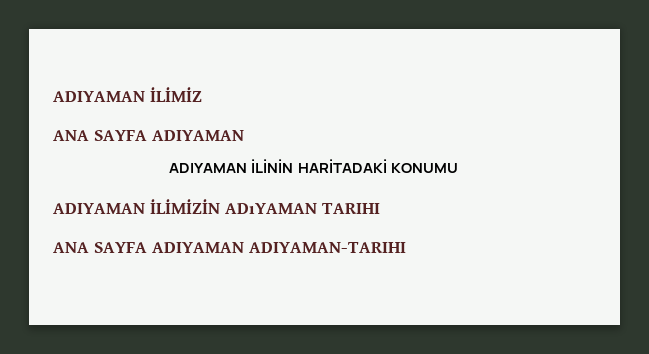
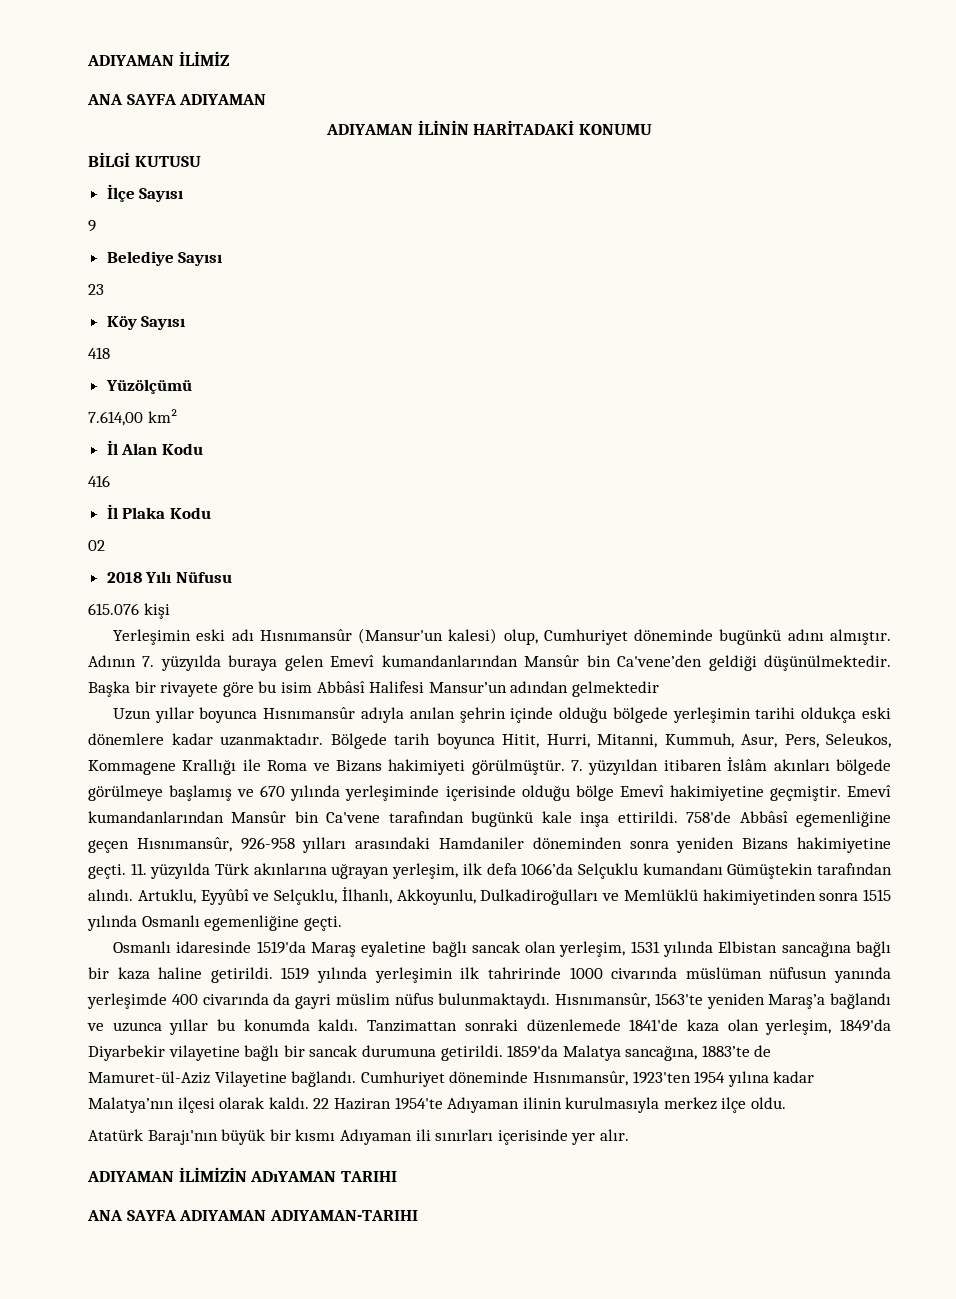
(458, 168) none -> [88,152,201,167] [106,184,184,202] [88,220,96,232] [106,251,223,266] [88,284,104,295] [106,316,186,330] [88,347,110,359] [105,379,192,394] [88,409,178,426] [106,440,203,455] [88,475,110,487] [106,504,211,519] [88,540,105,551] [106,571,232,583] [88,603,170,619] [112,628,891,645] [88,655,891,671] [88,681,659,697] [112,707,891,723] [88,733,891,749] [88,757,891,775] [88,785,892,801] [88,811,891,827] [88,837,891,853] [88,863,893,879] [88,887,891,905] [87,915,342,931] [112,941,891,957] [88,967,891,983] [87,993,891,1009] [87,1019,892,1035] [88,1045,772,1061] [88,1071,815,1087] [88,1097,787,1113] [88,1129,629,1145] // BİLGİ KUTUSU // İlçe Sayısı // 9 // Belediye Sayısı // 23 // Köy Sayısı // 418 // Yüzölçümü // 7.614,00 km² // İl Alan Kodu // 416 // İl Plaka Kodu // 02 // 2018 Yılı Nüfusu // 615.076 kişi // Yerleşimin eski adı Hısnımansûr (Mansur'un kalesi) olup, Cumhuriyet döneminde bugünkü adını almıştır. Adının 7. yüzyılda buraya gelen Emevî kumandanlarından Mansûr bin Ca'vene’den geldiği düşünülmektedir. Başka bir rivayete göre bu isim Abbâsî Halifesi Mansur’un adından gelmektedir // Uzun yıllar boyunca Hısnımansûr adıyla anılan şehrin içinde olduğu bölgede yerleşimin tarihi oldukça eski dönemlere kadar uzanmaktadır. Bölgede tarih boyunca Hitit, Hurri, Mitanni, Kummuh, Asur, Pers, Seleukos, Kommagene Krallığı ile Roma ve Bizans hakimiyeti görülmüştür. 7. yüzyıldan itibaren İslâm akınları bölgede görülmeye başlamış ve 670 yılında yerleşiminde içerisinde olduğu bölge Emevî hakimiyetine geçmiştir. Emevî kumandanlarından Mansûr bin Ca'vene tarafından bugünkü kale inşa ettirildi. 758'de Abbâsî egemenliğine geçen Hısnımansûr, 926-958 yılları arasındaki Hamdaniler döneminden sonra yeniden Bizans hakimiyetine geçti. 11. yüzyılda Türk akınlarına uğrayan yerleşim, ilk defa 1066’da Selçuklu kumandanı Gümüştekin tarafından alındı. Artuklu, Eyyûbî ve Selçuklu, İlhanlı, Akkoyunlu, Dulkadiroğulları ve Memlüklü hakimiyetinden sonra 1515 yılında Osmanlı egemenliğine geçti. // Osmanlı idaresinde 1519'da Maraş eyaletine bağlı sancak olan yerleşim, 1531 yılında Elbistan sancağına bağlı bir kaza haline getirildi. 1519 yılında yerleşimin ilk tahririnde 1000 civarında müslüman nüfusun yanında yerleşimde 400 civarında da gayri müslim nüfus bulunmaktaydı. Hısnımansûr, 1563'te yeniden Maraş’a bağlandı ve uzunca yıllar bu konumda kaldı. Tanzimattan sonraki düzenlemede 1841'de kaza olan yerleşim, 1849'da Diyarbekir vilayetine bağlı bir sancak durumuna getirildi. 1859'da Malatya sancağına, 1883’te de Mamuret-ül-Aziz Vilayetine bağlandı. Cumhuriyet döneminde Hısnımansûr, 1923'ten 1954 yılına kadar Malatya’nın ilçesi olarak kaldı. 22 Haziran 1954'te Adıyaman ilinin kurulmasıyla merkez ilçe oldu. // Atatürk Barajı'nın büyük bir kısmı Adıyaman ili sınırları içerisinde yer alır.

